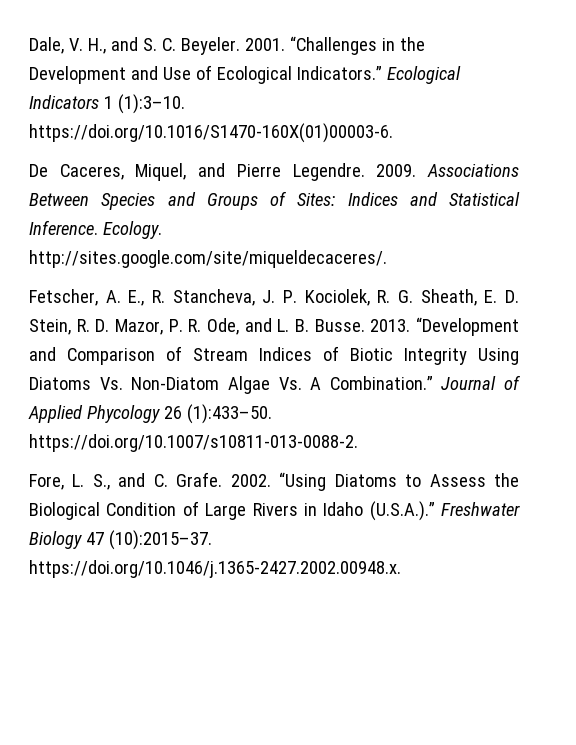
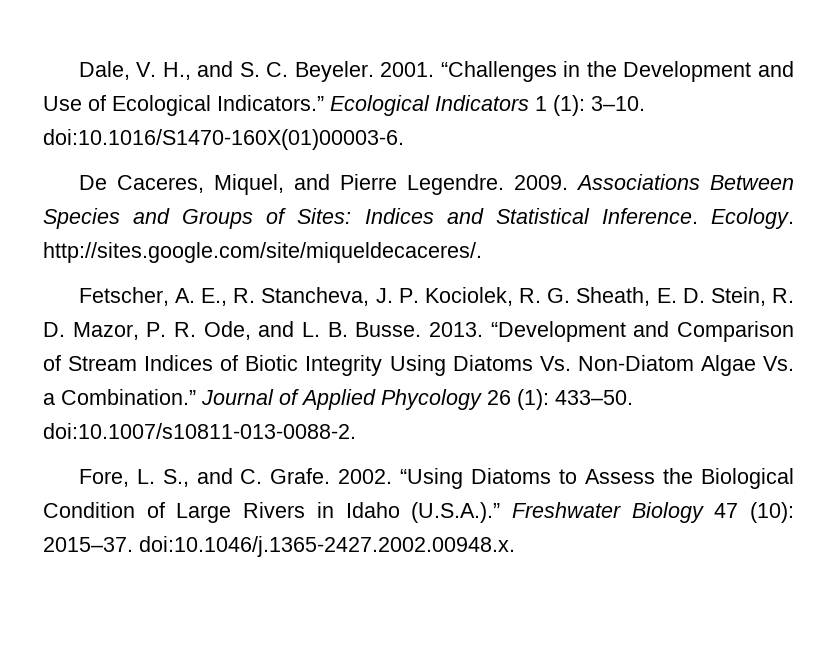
[117,94,185,114] [29,123,393,143] (1):3–10. https://doi.org/10.1016/S1470-160X(01)00003-6. -> [553,95,645,116] [43,129,404,150] (1): 3–10. doi:10.1016/S1470-160X(01)00003-6.
[310,377,322,390] A -> [43,393,55,405] a
[186,404,272,424] [29,434,358,452] (1):433–50. https://doi.org/10.1007/s10811-013-0088-2. -> [517,389,633,410] [43,423,356,439] (1): 433–50. doi:10.1007/s10811-013-0088-2.
[108,530,212,550] [29,560,401,578] (10):2015–37. https://doi.org/10.1046/j.1365-2427.2002.00948.x. -> [750,502,795,523] [43,536,515,557] (10): 2015–37. doi:10.1046/j.1365-2427.2002.00948.x.

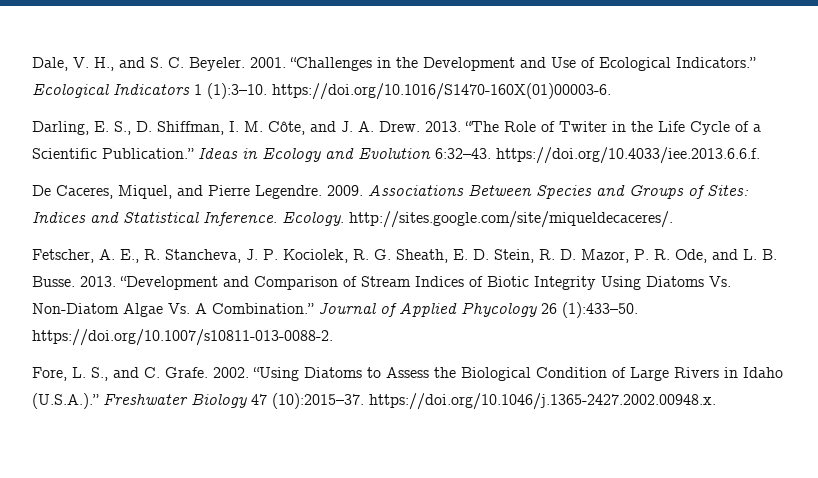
[553,95,645,116] [43,129,404,150] (1): 3–10. doi:10.1016/S1470-160X(01)00003-6. -> [207,83,611,100] [32,121,761,135] [32,147,760,164] (1):3–10. https://doi.org/10.1016/S1470-160X(01)00003-6. // Darling, E. S., D. Shiffman, I. M. Côte, and J. A. Drew. 2013. “The Role of Twiter in the Life Cycle of a Scientific Publication.” Ideas in Ecology and Evolution 6:32–43. https://doi.org/10.4033/iee.2013.6.6.f.
[43,393,55,405] a -> [195,303,207,314] A
[517,389,633,410] [43,423,356,439] (1): 433–50. doi:10.1007/s10811-013-0088-2. -> [562,302,638,318] [32,329,333,346] (1):433–50. https://doi.org/10.1007/s10811-013-0088-2.
[750,502,795,523] [43,536,515,557] (10): 2015–37. doi:10.1046/j.1365-2427.2002.00948.x. -> [272,393,716,410] (10):2015–37. https://doi.org/10.1046/j.1365-2427.2002.00948.x.

